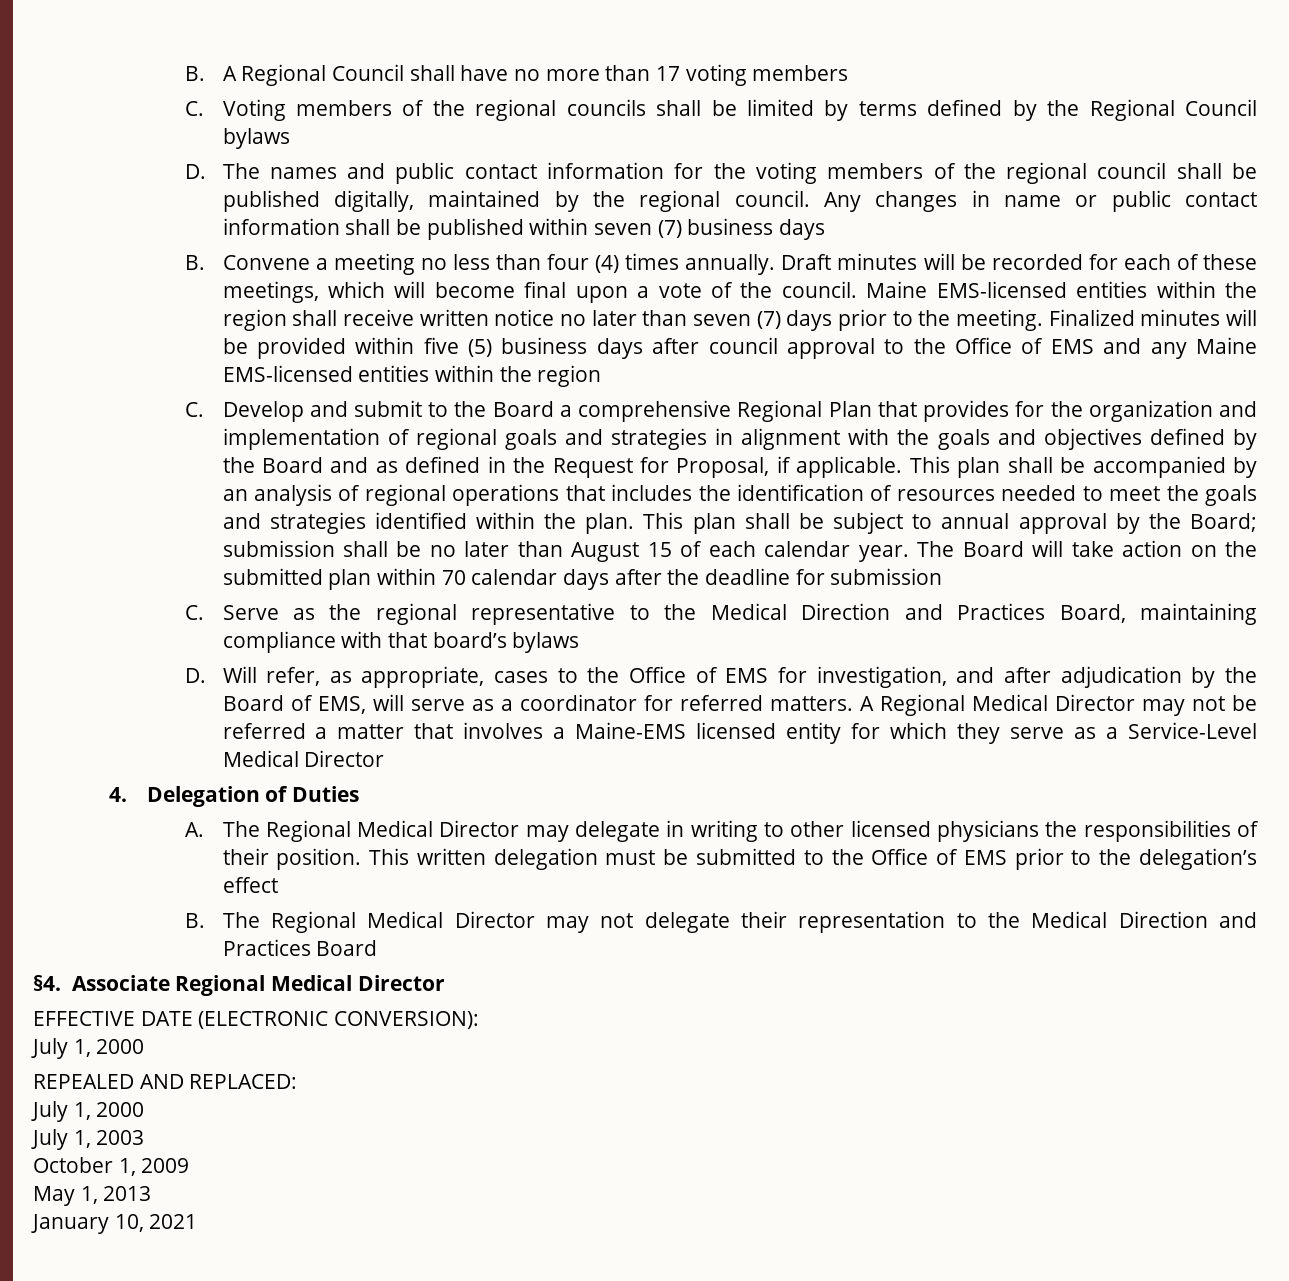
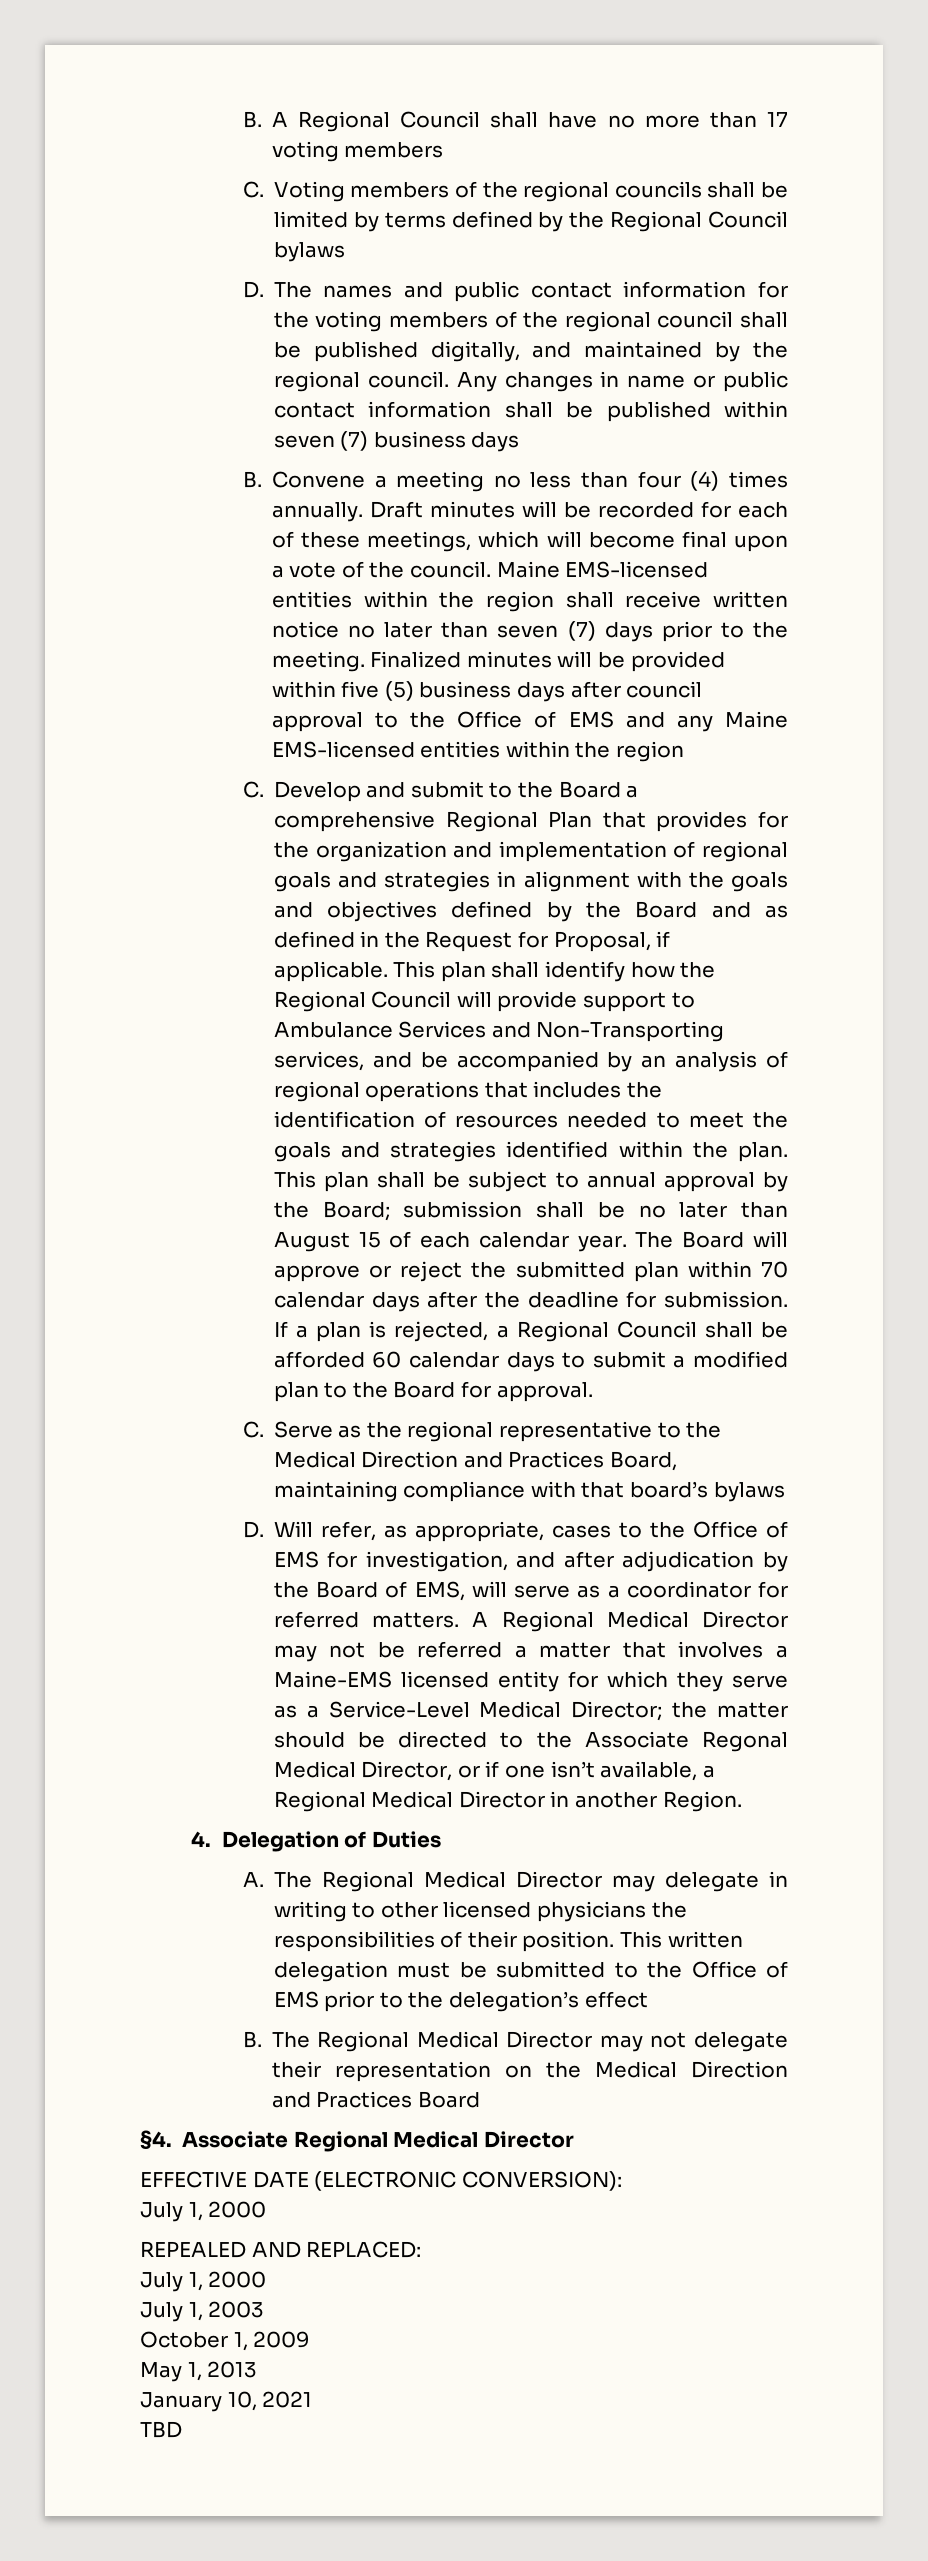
(414, 201) none -> [532,342,572,358] and
(1053, 465) none -> [545,961,716,982] [273,991,695,1012] [273,1021,725,1042] [273,1051,412,1071] identify how the Regional Council will provide support to Ambulance Services and Non-Transporting services, and
[1071,540,1217,557] take action on -> [273,1261,463,1282] approve or reject
[830,568,943,585] submission -> [664,1291,789,1308] [273,1321,789,1342] [273,1351,789,1372] [273,1381,593,1402] submission. If a plan is rejected, a Regional Council shall be afforded 60 calendar days to submit a modified plan to the Board for approval.
[304,750,385,767] Director -> [571,1701,788,1721] [273,1731,789,1752] [273,1761,715,1781] [273,1791,742,1812] Director; the matter should be directed to the Associate Regonal Medical Director, or if one isn’t available, a Regional Medical Director in another Region.
[956,913,977,928] to -> [504,2065,532,2078] on
(198, 1221) none -> [140,2421,182,2438] // TBD

